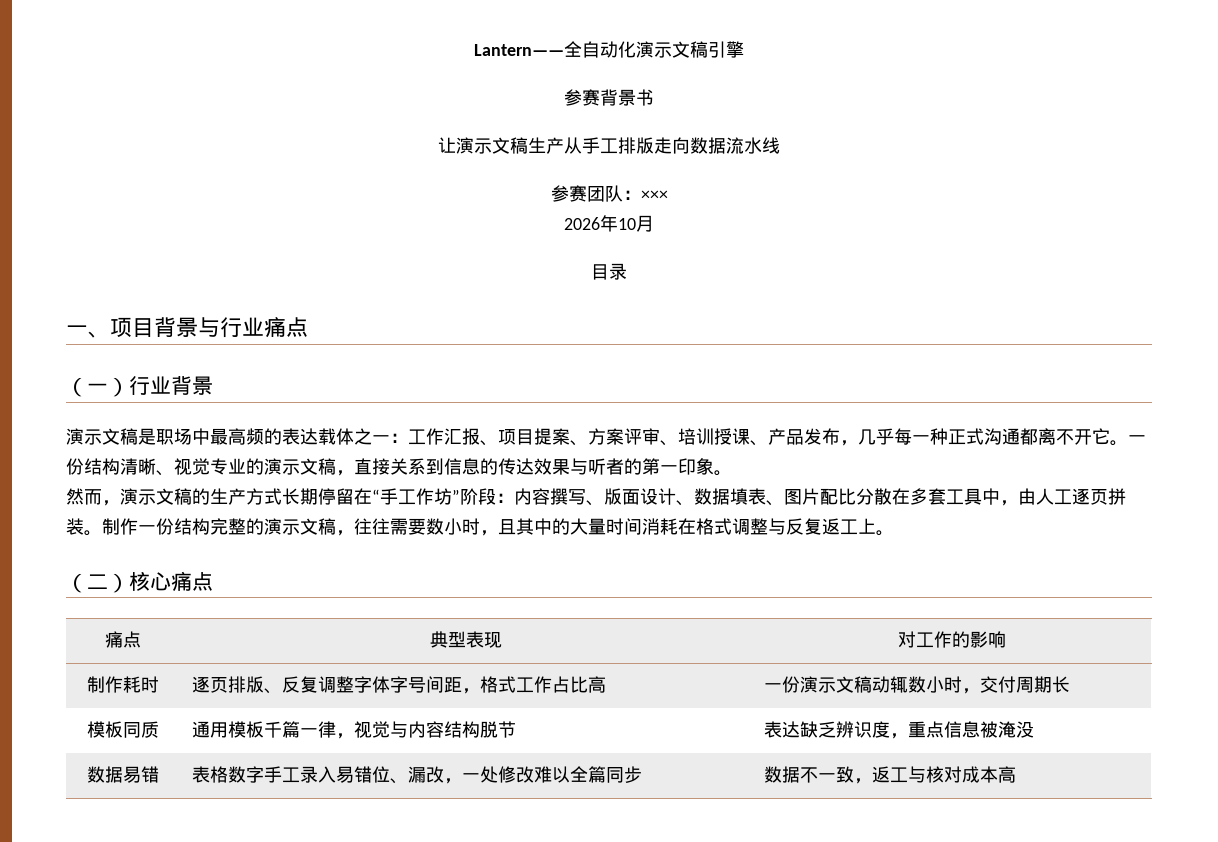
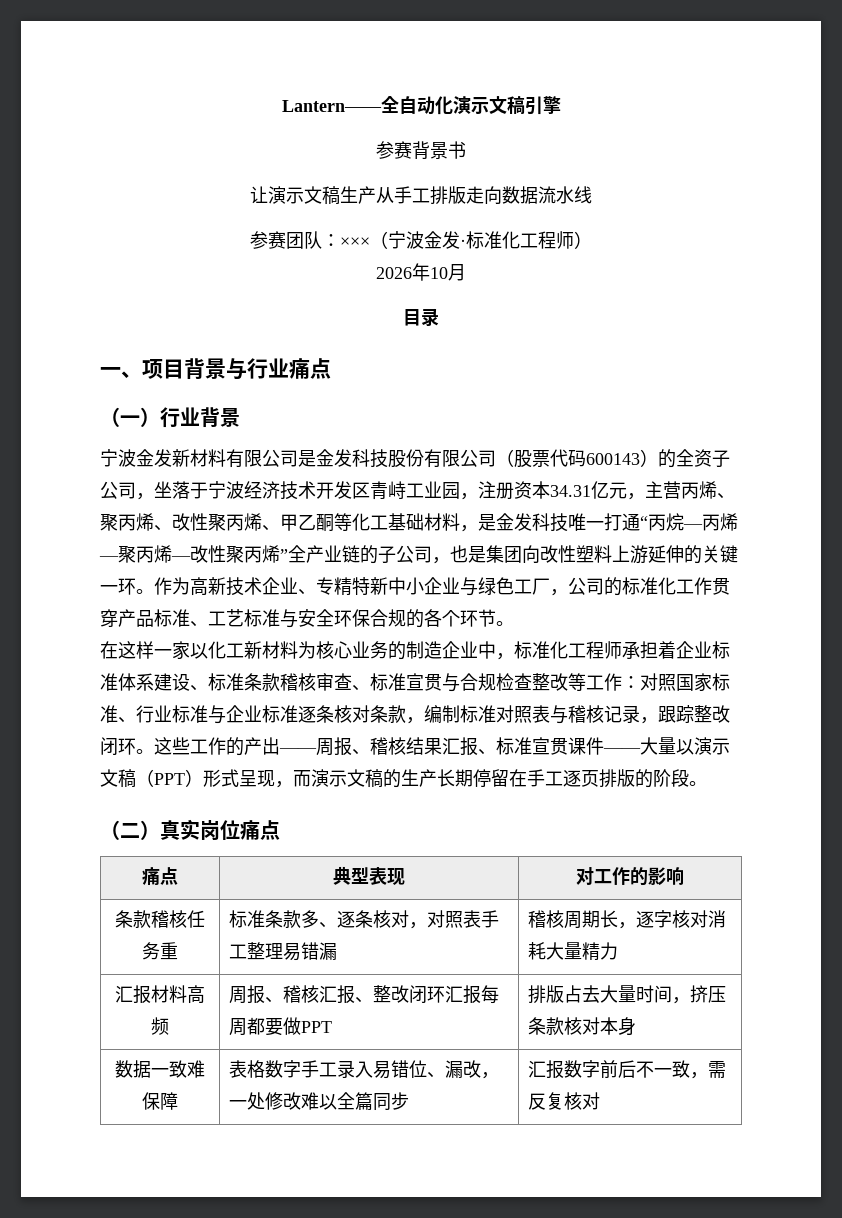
(668, 195) none -> [370,231,592,249] （宁波金发·标准化工程师）
[66,428,1146,446] [66,458,732,476] [66,488,120,506] 演示文稿是职场中最高频的表达载体之一：工作汇报、项目提案、方案评审、培训授课、产品发布，几乎每一种正式沟通都离不开它。一份结构清晰、视觉专业的演示文稿，直接关系到信息的传达效果与听者的第一印象。 // 然而， -> [100,449,730,468] [100,481,735,500] [100,513,738,532] [99,545,738,564] [100,577,730,596] [100,609,514,628] [100,641,730,660] [100,673,730,692] [100,705,730,724] [100,737,730,756] [100,769,311,788] 宁波金发新材料有限公司是金发科技股份有限公司（股票代码600143）的全资子公司，坐落于宁波经济技术开发区青峙工业园，注册资本34.31亿元，主营丙烯、聚丙烯、改性聚丙烯、甲乙酮等化工基础材料，是金发科技唯一打通“丙烷—丙烯—聚丙烯—改性聚丙烯”全产业链的子公司，也是集团向改性塑料上游延伸的关键一环。作为高新技术企业、专精特新中小企业与绿色工厂，公司的标准化工作贯穿产品标准、工艺标准与安全环保合规的各个环节。 // 在这样一家以化工新材料为核心业务的制造企业中，标准化工程师承担着企业标准体系建设、标准条款稽核审查、标准宣贯与合规检查整改等工作：对照国家标准、行业标准与企业标准逐条核对条款，编制标准对照表与稽核记录，跟踪整改闭环。这些工作的产出——周报、稽核结果汇报、标准宣贯课件——大量以演示文稿（PPT）形式呈现，而
[246,488,282,505] 方式 -> (437, 778) none
[372,488,1126,506] [66,518,876,536] “手工作坊”阶段：内容撰写、版面设计、数据填表、图片配比分散在多套工具中，由人工逐页拼装。制作一份结构完整的演示文稿，往往需要数小时，且其中的大量时间消耗在格式调整与反复返工上 -> [527,769,689,788] 手工逐页排版的阶段
[129,571,171,591] 核心 -> [160,819,240,840] 真实岗位
[87,676,159,693] [192,676,607,694] [764,676,1071,694] [87,721,159,738] [192,721,517,739] [764,721,1035,739] [87,766,159,783] 制作耗时 | 逐页排版、反复调整字体字号间距，格式工作占比高 | 一份演示文稿动辄数小时，交付周期长 // 模板同质 | 通用模板千篇一律，视觉与内容结构脱节 | 表达缺乏辨识度，重点信息被淹没 // 数据易错 -> [115,910,205,928] [142,942,178,960] [229,910,500,929] [229,942,338,961] [528,910,727,929] [528,942,619,960] [115,985,205,1004] [151,1017,169,1035] [229,985,500,1004] [229,1017,333,1036] [528,985,727,1004] [528,1017,637,1036] [115,1060,205,1078] [142,1092,178,1110] 条款稽核任务重 | 标准条款多、逐条核对，对照表手工整理易错漏 | 稽核周期长，逐字核对消耗大量精力 // 汇报材料高频 | 周报、稽核汇报、整改闭环汇报每周都要做PPT | 排版占去大量时间，挤压条款核对本身 // 数据一致难保障
[764,766,1017,784] 数据不一致，返工与核对成本高 -> [528,1060,727,1079] [528,1092,601,1110] 汇报数字前后不一致，需反复核对

